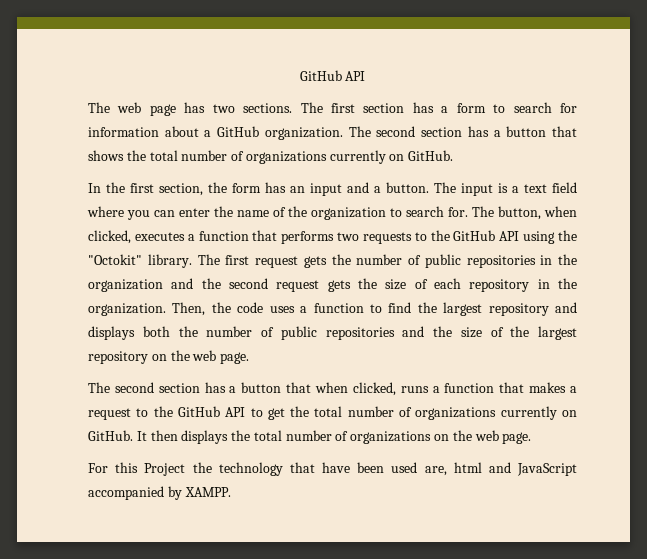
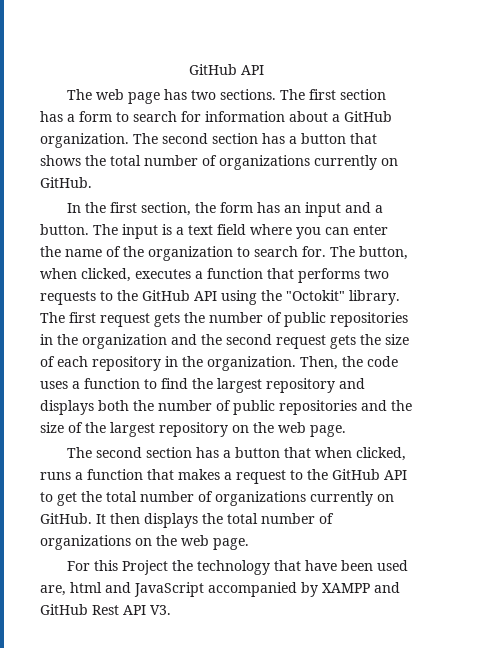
[184,487,231,497] XAMPP. -> [322,582,400,593] [40,604,171,615] XAMPP and GitHub Rest API V3.

